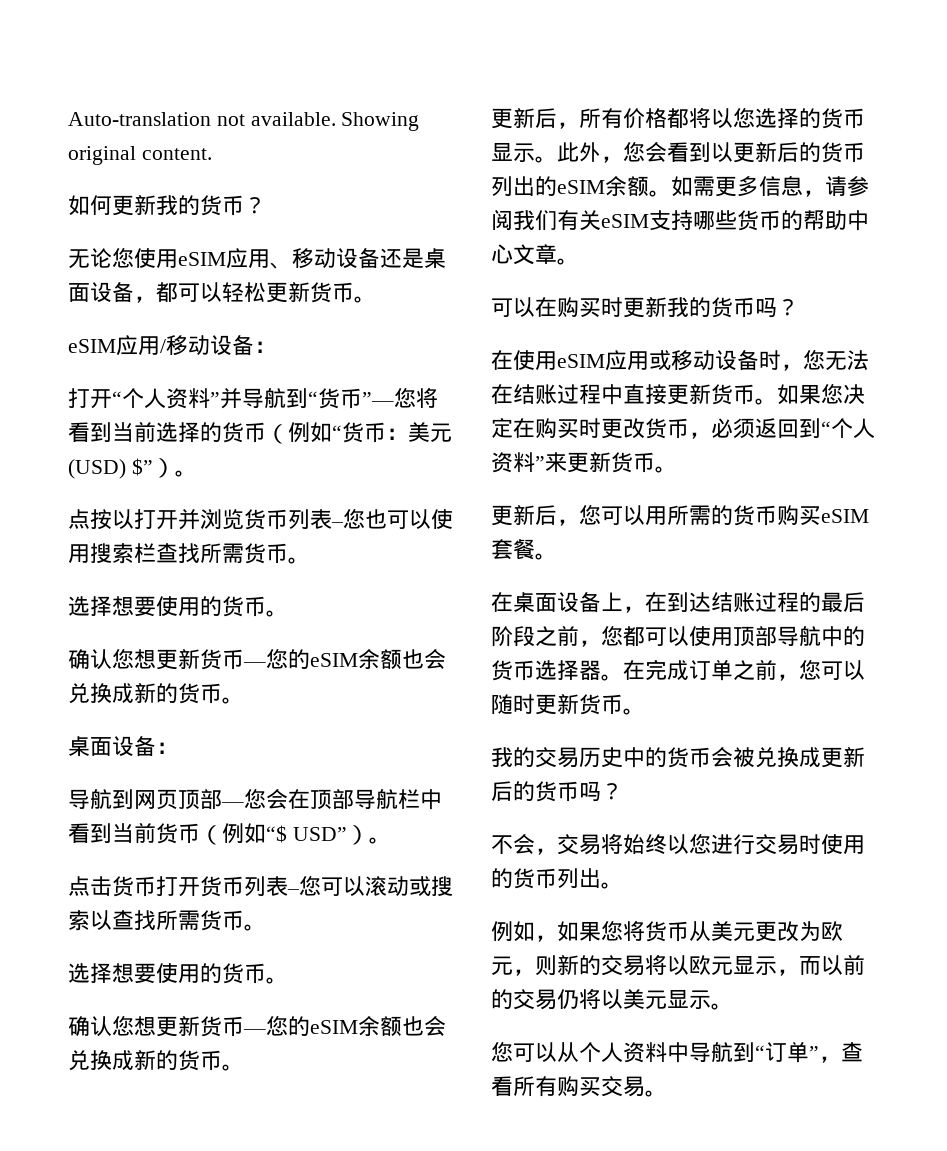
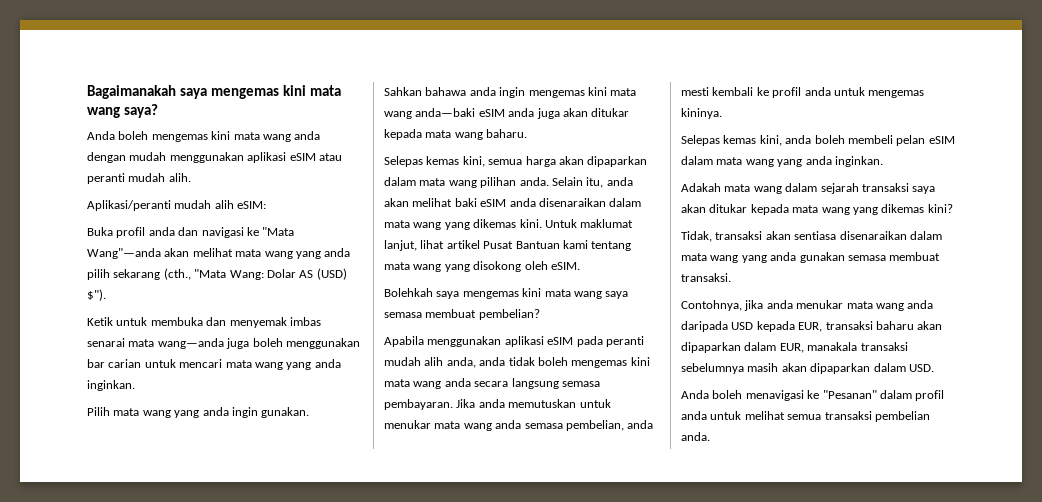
[68,112,420,131] [68,146,212,165] [68,195,266,216] [68,247,446,269] [68,282,376,303] [68,335,276,356] [68,387,438,409] [68,421,452,444] [68,458,197,479] [68,508,453,530] [68,543,310,564] [68,596,288,617] [68,648,446,670] [68,683,244,704] [68,736,178,757] [68,788,442,810] [68,822,391,845] [68,875,453,897] [68,910,266,931] [68,963,288,984] [68,1015,446,1037] [68,1050,244,1071] [491,107,865,129] [491,141,865,163] [491,175,869,197] [491,209,869,231] [491,244,579,265] [491,297,799,318] [491,349,869,371] [491,383,865,405] [491,418,875,439] [491,452,677,473] [491,504,869,526] [491,539,557,560] [491,592,865,613] [491,625,865,647] [491,659,865,681] [491,694,645,715] [491,747,865,768] [491,781,623,802] [491,833,865,855] [491,868,623,889] [491,920,843,942] [491,954,865,976] [491,988,733,1010] [491,1041,863,1063] [491,1076,667,1097] Auto-translation not available. Showing original content. // 如何更新我的货币？ // 无论您使用eSIM应用、移动设备还是桌面设备，都可以轻松更新货币。 // eSIM应用/移动设备： // 打开“个人资料”并导航到“货币”—您将看到当前选择的货币（例如“货币：美元(USD) $”）。 // 点按以打开并浏览货币列表–您也可以使用搜索栏查找所需货币。 // 选择想要使用的货币。 // 确认您想更新货币—您的eSIM余额也会兑换成新的货币。 // 桌面设备： // 导航到网页顶部—您会在顶部导航栏中看到当前货币（例如“$ USD”）。 // 点击货币打开货币列表–您可以滚动或搜索以查找所需货币。 // 选择想要使用的货币。 // 确认您想更新货币—您的eSIM余额也会兑换成新的货币。 // 更新后，所有价格都将以您选择的货币显示。此外，您会看到以更新后的货币列出的eSIM余额。如需更多信息，请参阅我们有关eSIM支持哪些货币的帮助中心文章。 // 可以在购买时更新我的货币吗？ // 在使用eSIM应用或移动设备时，您无法在结账过程中直接更新货币。如果您决定在购买时更改货币，必须返回到“个人资料”来更新货币。 // 更新后，您可以用所需的货币购买eSIM套餐。 // 在桌面设备上，在到达结账过程的最后阶段之前，您都可以使用顶部导航中的货币选择器。在完成订单之前，您可以随时更新货币。 // 我的交易历史中的货币会被兑换成更新后的货币吗？ // 不会，交易将始终以您进行交易时使用的货币列出。 // 例如，如果您将货币从美元更改为欧元，则新的交易将以欧元显示，而以前的交易仍将以美元显示。 // 您可以从个人资料中导航到“订单”，查看所有购买交易。 -> [87,85,341,99] [87,104,158,118] [87,131,321,142] [87,152,342,163] [87,173,191,184] [87,200,267,211] [87,227,295,238] [87,248,351,259] [87,268,347,280] [87,289,106,301] [87,317,321,328] [87,338,360,349] [87,359,341,370] [87,380,135,391] [87,407,310,418] [384,87,637,98] [384,108,630,119] [384,129,528,140] [384,156,648,167] [384,177,633,188] [384,198,642,207] [384,219,634,230] [384,240,632,251] [384,261,580,272] [384,288,629,299] [384,309,540,320] [384,336,644,347] [384,357,650,368] [384,378,600,389] [384,399,611,410] [384,420,654,431] [681,87,925,98] [681,108,722,119] [681,135,955,146] [681,156,883,167] [681,183,936,194] [681,204,953,215] [681,231,942,242] [681,252,941,263] [681,273,731,282] [681,300,934,311] [681,321,943,332] [681,342,908,353] [681,363,934,374] [681,390,945,401] [681,411,930,422] [681,432,710,441] Bagaimanakah saya mengemas kini mata wang saya? // Anda boleh mengemas kini mata wang anda dengan mudah menggunakan aplikasi eSIM atau peranti mudah alih. // Aplikasi/peranti mudah alih eSIM: // Buka profil anda dan navigasi ke "Mata Wang"—anda akan melihat mata wang yang anda pilih sekarang (cth., "Mata Wang: Dolar AS (USD) $"). // Ketik untuk membuka dan menyemak imbas senarai mata wang—anda juga boleh menggunakan bar carian untuk mencari mata wang yang anda inginkan. // Pilih mata wang yang anda ingin gunakan. // Sahkan bahawa anda ingin mengemas kini mata wang anda—baki eSIM anda juga akan ditukar kepada mata wang baharu. // Selepas kemas kini, semua harga akan dipaparkan dalam mata wang pilihan anda. Selain itu, anda akan melihat baki eSIM anda disenaraikan dalam mata wang yang dikemas kini. Untuk maklumat lanjut, lihat artikel Pusat Bantuan kami tentang mata wang yang disokong oleh eSIM. // Bolehkah saya mengemas kini mata wang saya semasa membuat pembelian? // Apabila menggunakan aplikasi eSIM pada peranti mudah alih anda, anda tidak boleh mengemas kini mata wang anda secara langsung semasa pembayaran. Jika anda memutuskan untuk menukar mata wang anda semasa pembelian, anda mesti kembali ke profil anda untuk mengemas kininya. // Selepas kemas kini, anda boleh membeli pelan eSIM dalam mata wang yang anda inginkan. // Adakah mata wang dalam sejarah transaksi saya akan ditukar kepada mata wang yang dikemas kini? // Tidak, transaksi akan sentiasa disenaraikan dalam mata wang yang anda gunakan semasa membuat transaksi. // Contohnya, jika anda menukar mata wang anda daripada USD kepada EUR, transaksi baharu akan dipaparkan dalam EUR, manakala transaksi sebelumnya masih akan dipaparkan dalam USD. // Anda boleh menavigasi ke "Pesanan" dalam profil anda untuk melihat semua transaksi pembelian anda.

